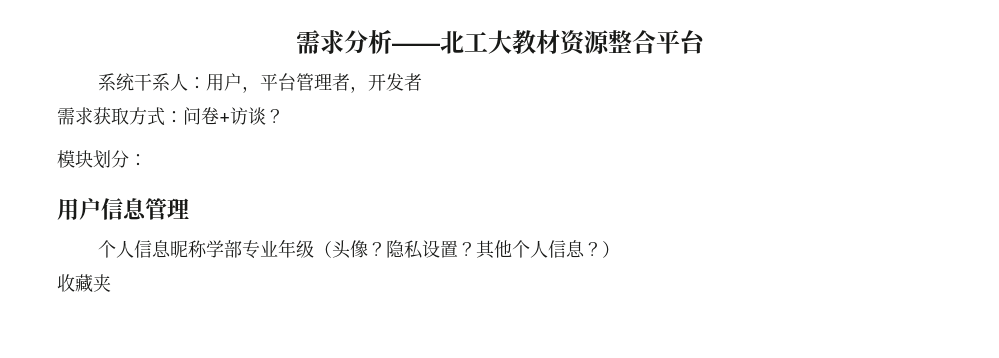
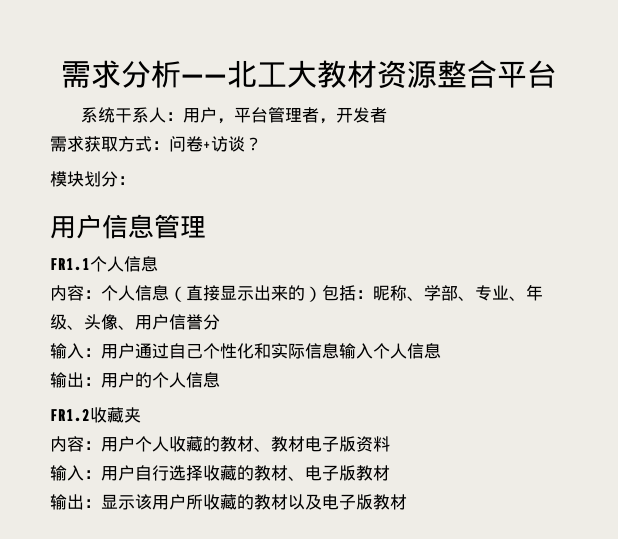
[97,239,620,259] [57,274,111,292] 个人信息昵称学部专业年级（头像？隐私设置？其他个人信息？） // 收藏夹 -> [50,256,158,272] [50,284,543,302] [50,314,220,330] [50,343,441,359] [50,372,220,388] [50,407,141,423] [50,436,390,452] [50,465,390,481] [50,494,407,510] FR1.1个人信息 // 内容：个人信息（直接显示出来的）包括：昵称、学部、专业、年级、头像、用户信誉分 // 输入：用户通过自己个性化和实际信息输入个人信息 // 输出：用户的个人信息 // FR1.2收藏夹 // 内容：用户个人收藏的教材、教材电子版资料 // 输入：用户自行选择收藏的教材、电子版教材 // 输出：显示该用户所收藏的教材以及电子版教材

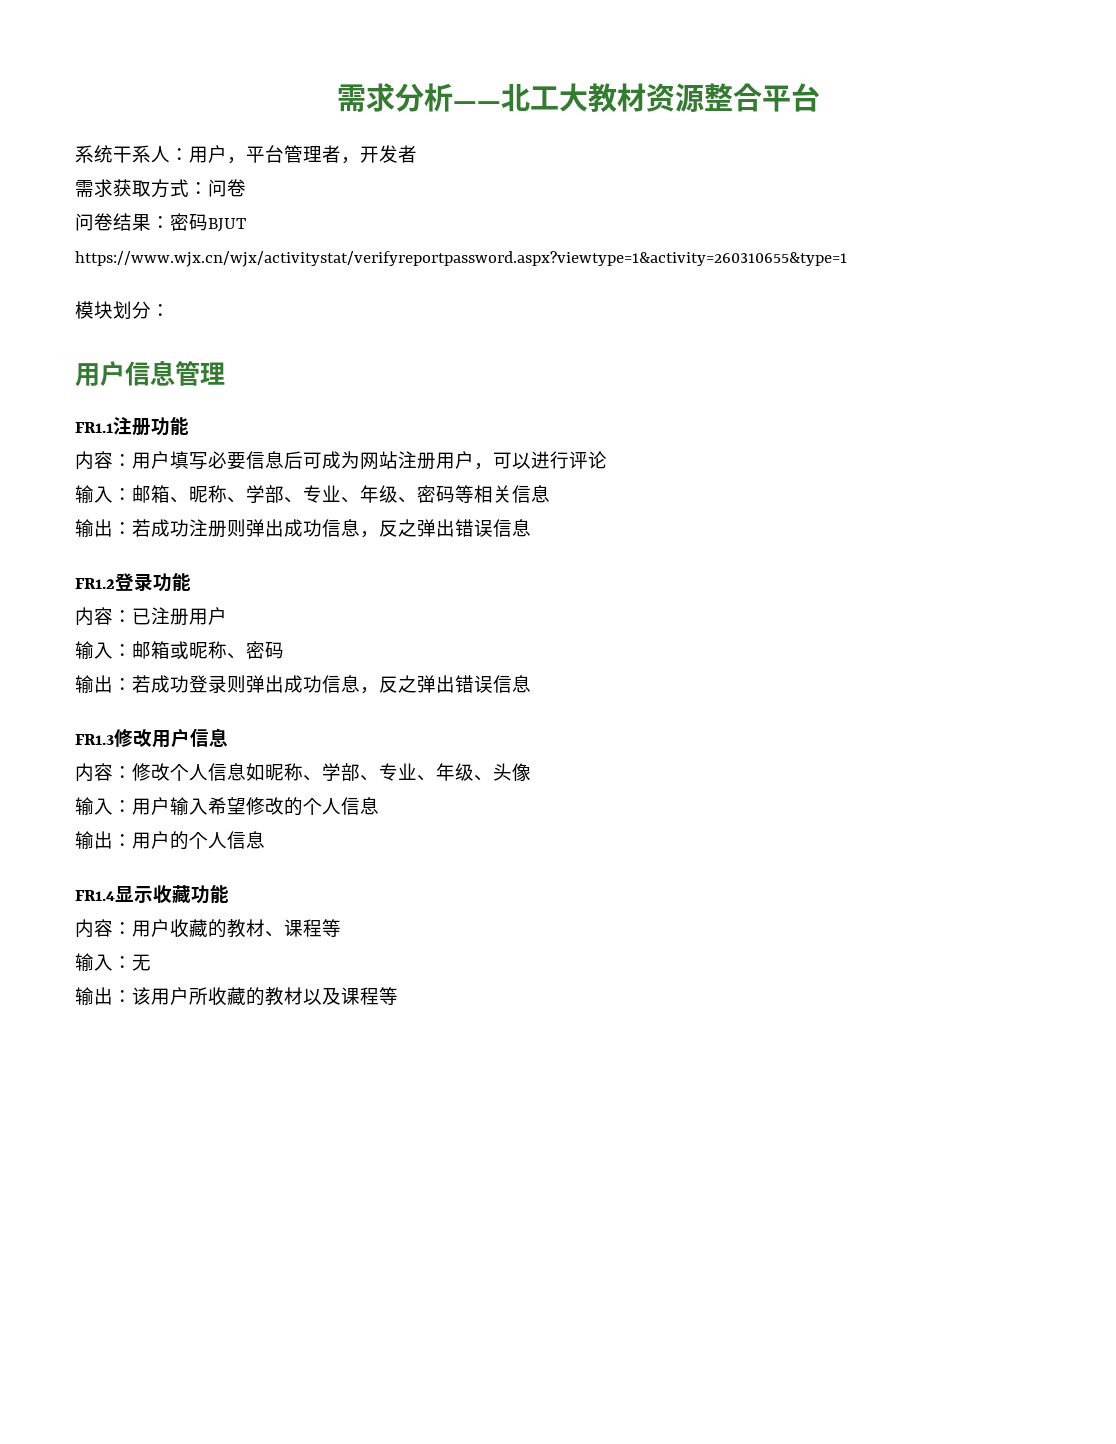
[203,136,262,152] +访谈？ -> [75,213,246,232] [75,251,847,267] // 问卷结果：密码BJUT // https://www.wjx.cn/wjx/activitystat/verifyreportpassword.aspx?viewtype=1&activity=260310655&type=1
[90,256,124,272] 个人 -> [113,417,189,436] [75,451,607,470] [75,485,550,504] [75,519,531,538] [75,573,191,592] [75,607,227,626] [75,641,284,660] [75,675,531,694] [75,728,190,748] 注册功能 // 内容：用户填写必要信息后可成为网站注册用户，可以进行评论 // 输入：邮箱、昵称、学部、专业、年级、密码等相关信息 // 输出：若成功注册则弹出成功信息，反之弹出错误信息 // FR1.2登录功能 // 内容：已注册用户 // 输入：邮箱或昵称、密码 // 输出：若成功登录则弹出成功信息，反之弹出错误信息 // FR1.3修改用户
[101,285,373,302] 个人信息（直接显示出来的）包括： -> [132,763,265,781] 修改个人信息如
[118,314,220,330] [50,343,373,359] 、用户信誉分 // 输入：用户通过自己个性化和实际信息输入 -> [75,797,303,816] // 输入：用户输入希望修改的
[50,407,141,423] [50,436,390,452] [50,465,390,481] [50,494,135,510] FR1.2收藏夹 // 内容：用户个人收藏的教材、教材电子版资料 // 输入：用户自行选择收藏的教材、电子版教材 // 输出：显示 -> [75,885,229,904] [75,919,341,938] [75,953,151,972] [75,987,132,1006] FR1.4显示收藏功能 // 内容：用户收藏的教材、课程等 // 输入：无 // 输出：
[322,494,407,510] 电子版教材 -> [341,987,398,1005] 课程等

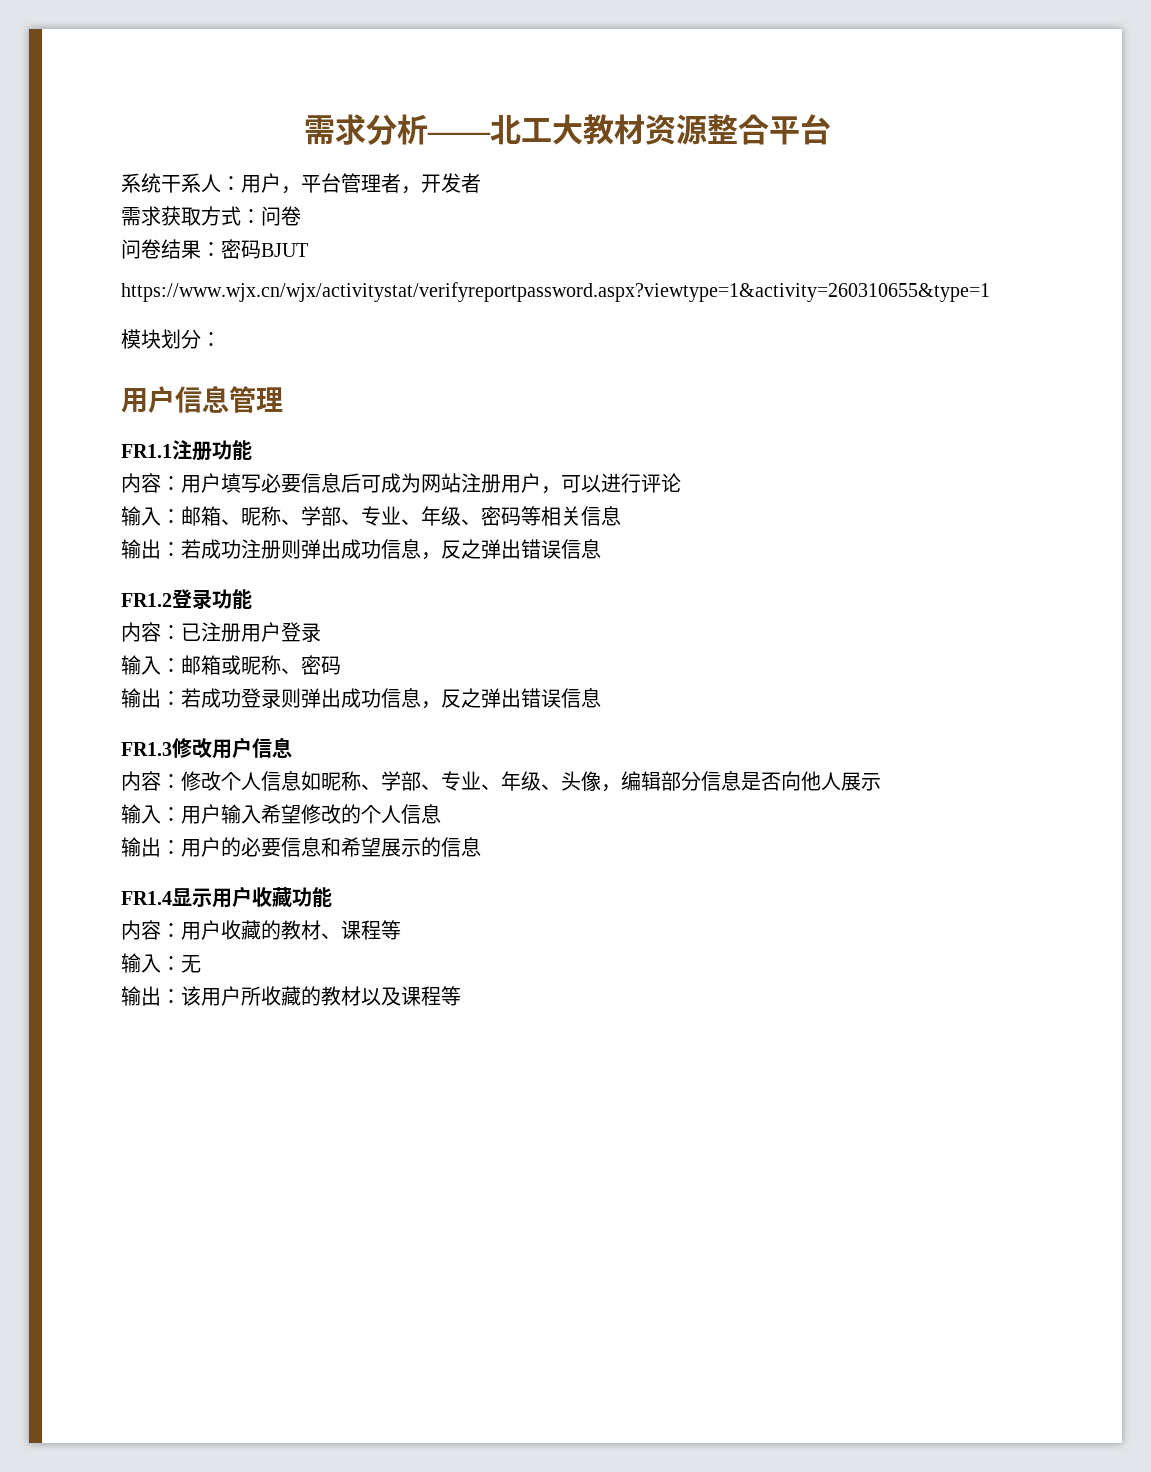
(227, 616) none -> [281,622,321,642] 登录
(531, 772) none -> [601,771,881,792] ，编辑部分信息是否向他人展示
[189,832,227,849] 个人 -> [241,837,441,857] 必要信息和希望展示的
(153, 894) none -> [212,886,252,908] 用户

